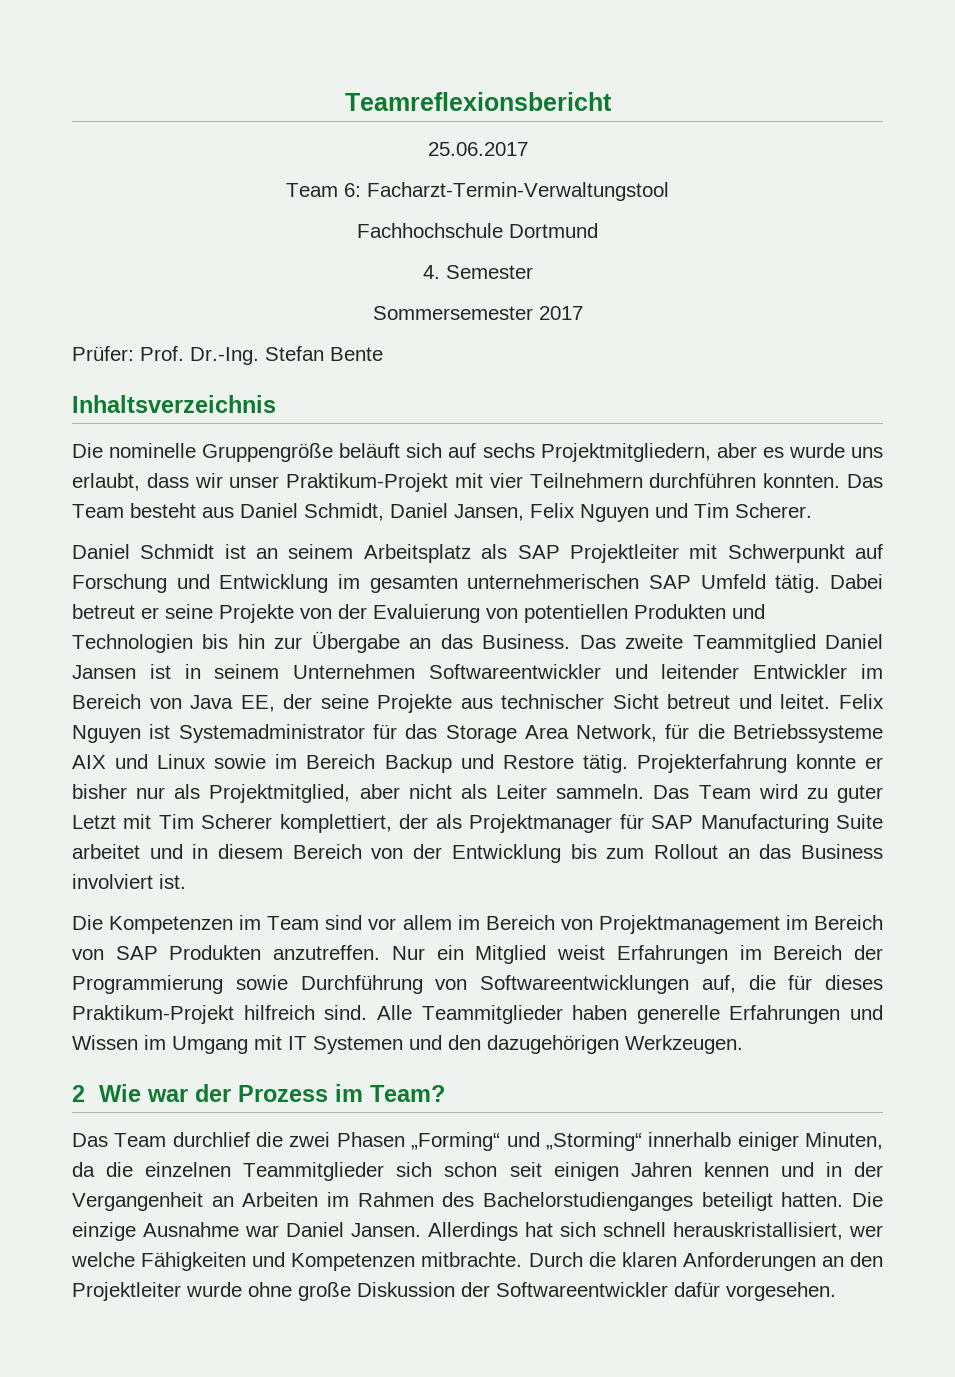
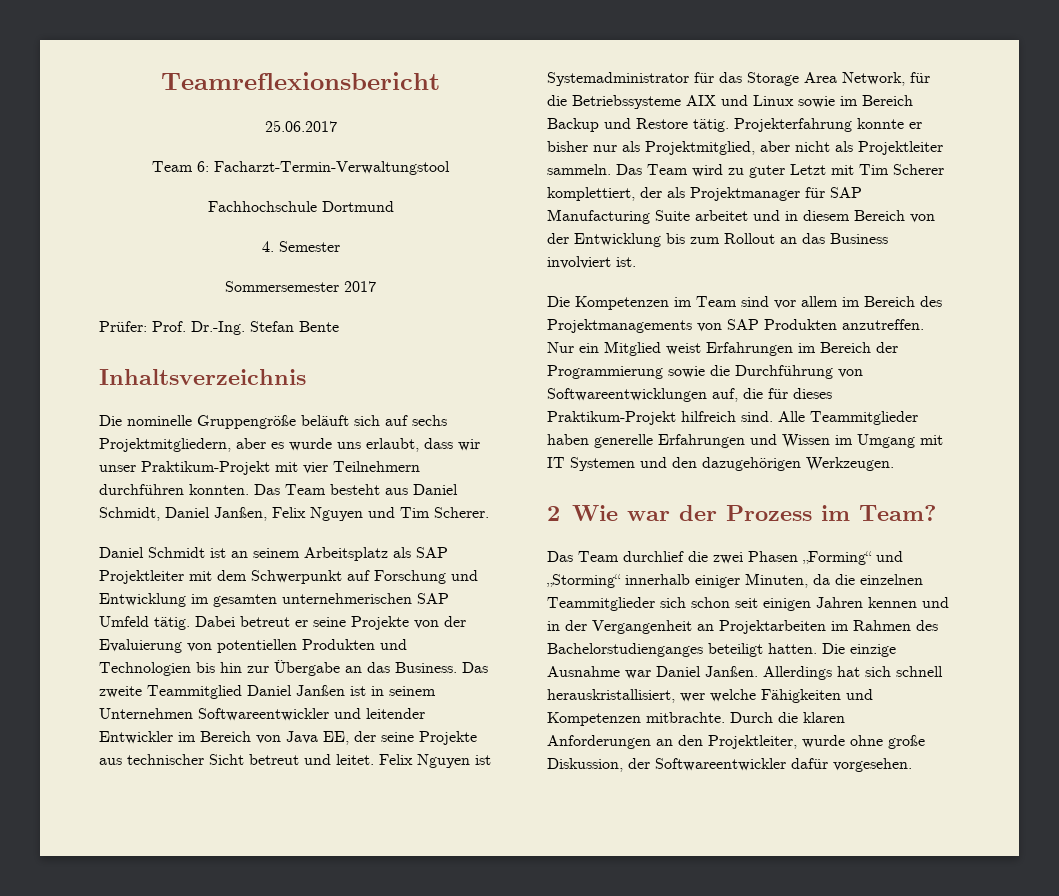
[454,504,524,521] Jansen, -> [214,507,267,521] Janßen,
(718, 551) none -> [217,570,247,581] dem
[72,665,136,679] Jansen -> [296,685,345,696] Janßen
[496,784,548,799] Leiter -> [858,141,943,155] Projektleiter
[560,915,884,934] von Projektmanagement im Bereich -> [920,296,942,307] [547,319,692,333] des Projektmanagements
(288, 982) none -> [710,365,730,376] die
[242,1192,319,1207] Arbeiten -> [719,620,826,634] Projektarbeiten
[351,1223,421,1237] Jansen. -> [705,666,758,677] Janßen.
[72,1282,181,1301] Projektleiter -> [708,735,797,749] Projektleiter,
[357,1282,455,1297] Diskussion -> [547,758,623,772] Diskussion,

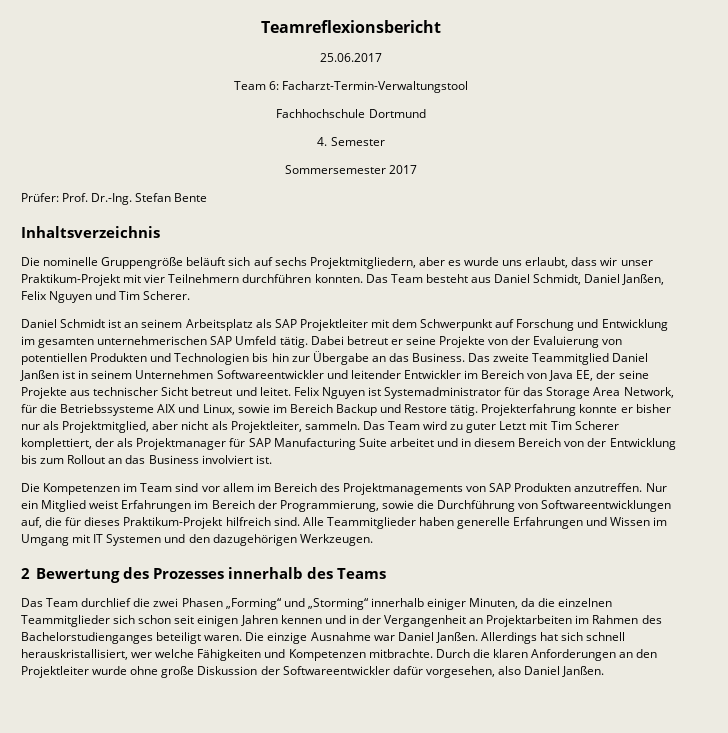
[753,95,794,106] Linux -> [202,404,235,415] Linux,
[858,141,943,155] Projektleiter -> [230,421,302,433] Projektleiter,
[547,365,663,379] Programmierung -> [279,500,379,512] Programmierung,
[572,505,937,521] Wie war der Prozess im Team? -> [35,567,386,583] Bewertung des Prozesses innerhalb des Teams
[768,643,817,654] hatten. -> [204,635,243,641] waren.
[708,735,797,749] Projektleiter, -> [21,666,89,678] Projektleiter
[547,758,623,772] Diskussion, -> [197,666,258,675] Diskussion
[833,758,912,772] vorgesehen. -> [425,666,605,678] vorgesehen, also Daniel Janßen.

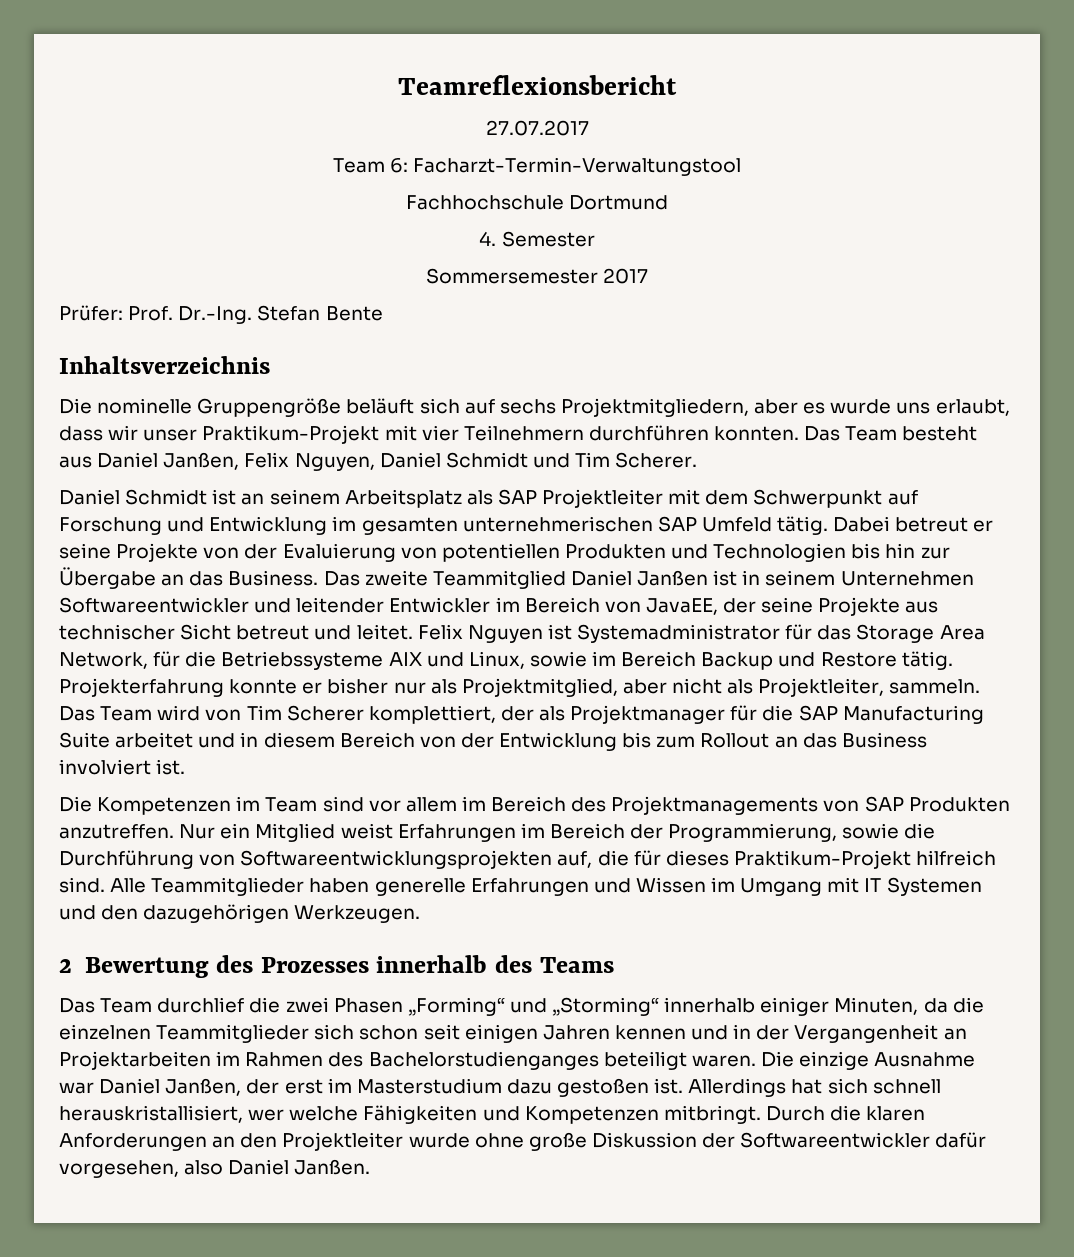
[320,53,382,62] 25.06.2017 -> [485,120,589,136] 27.07.2017
[533,274,665,285] [21,291,93,303] Schmidt, Daniel Janßen, Felix Nguyen -> [163,452,528,471] Janßen, Felix Nguyen, Daniel Schmidt
[549,370,594,381] Java EE, -> [645,598,718,615] JavaEE,
[450,421,548,433] zu guter Letzt mit -> [205,709,242,721] von
(246, 442) none -> [762,705,794,721] die
[541,500,672,512] Softwareentwicklungen -> [240,850,553,869] Softwareentwicklungsprojekten
[435,632,478,643] Janßen. -> [165,1078,684,1097] Janßen, der erst im Masterstudium dazu gestoßen ist.
[368,649,433,658] mitbrachte. -> [663,1105,761,1124] mitbringt.

